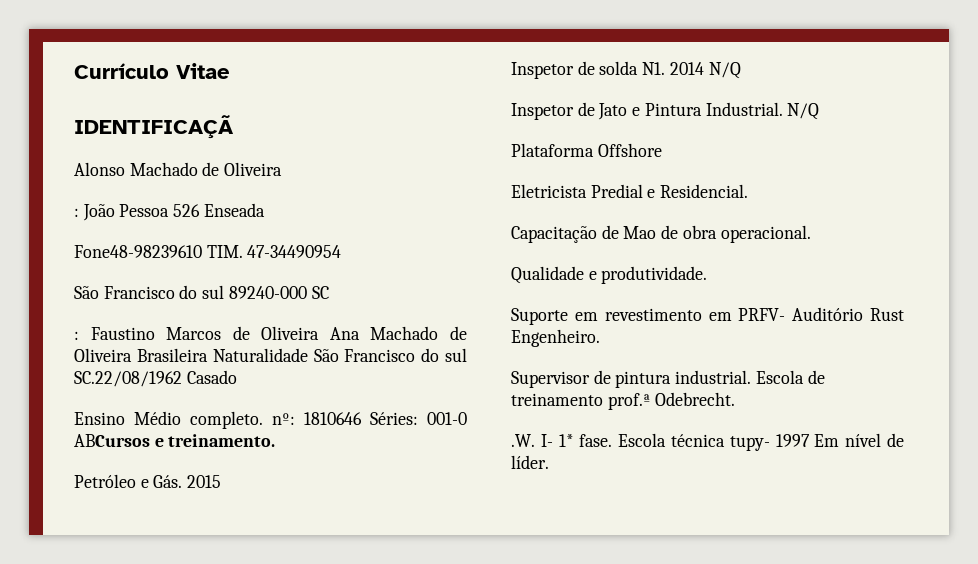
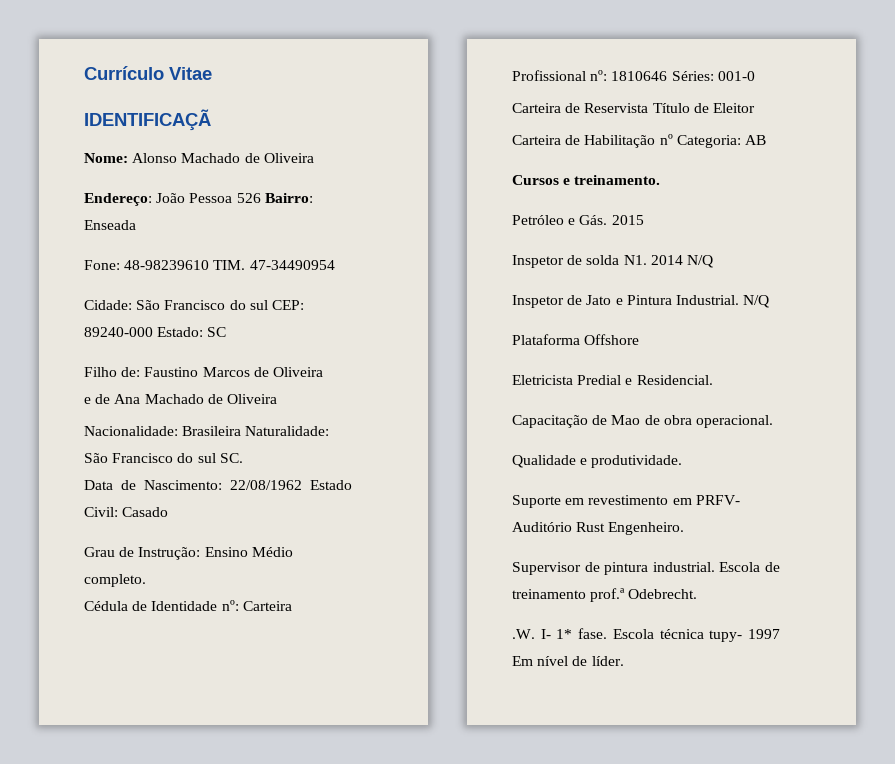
(234, 127) none -> [84,153,128,163] Nome:
[74,208,79,217] : -> [84,193,152,206] Endereço:
(201, 210) none -> [264,193,313,203] Bairro:
[74,245,202,258] Fone48-98239610 -> [84,260,210,270] Fone: 48-98239610
[74,285,307,299] São Francisco do sul 89240-000 -> [84,300,304,310] [84,327,204,337] Cidade: São Francisco do sul CEP: 89240-000 Estado:
[74,331,79,340] : -> [84,367,141,377] Filho de:
(320, 333) none -> [84,394,111,404] // e de
[136,348,467,362] [74,370,237,387] [74,411,467,429] [74,434,150,447] Brasileira Naturalidade São Francisco do sul SC.22/08/1962 Casado // Ensino Médio completo. nº: 1810646 Séries: 001-0 ABCursos -> [84,426,330,436] [84,453,243,463] [84,480,352,490] [84,507,169,517] [84,547,293,560] [84,574,146,587] [84,600,292,611] [512,70,755,81] [512,103,755,113] [512,134,766,148] [512,175,559,185] // Nacionalidade: Brasileira Naturalidade: São Francisco do sul SC. // Data de Nascimento: 22/08/1962 Estado Civil: Casado // Grau de Instrução: Ensino Médio completo. // Cédula de Identidade nº: Carteira Profissional nº: 1810646 Séries: 001-0 // Carteira de Reservista Título de Eleitor // Carteira de Habilitação nº Categoria: AB // Cursos

